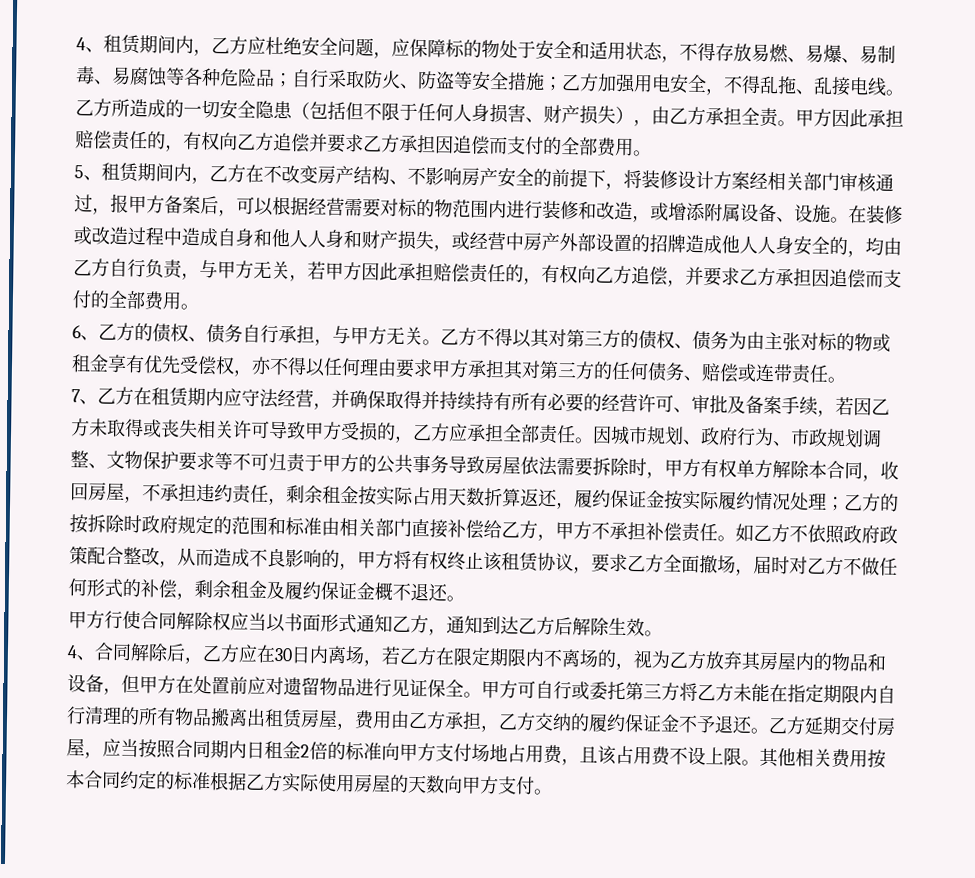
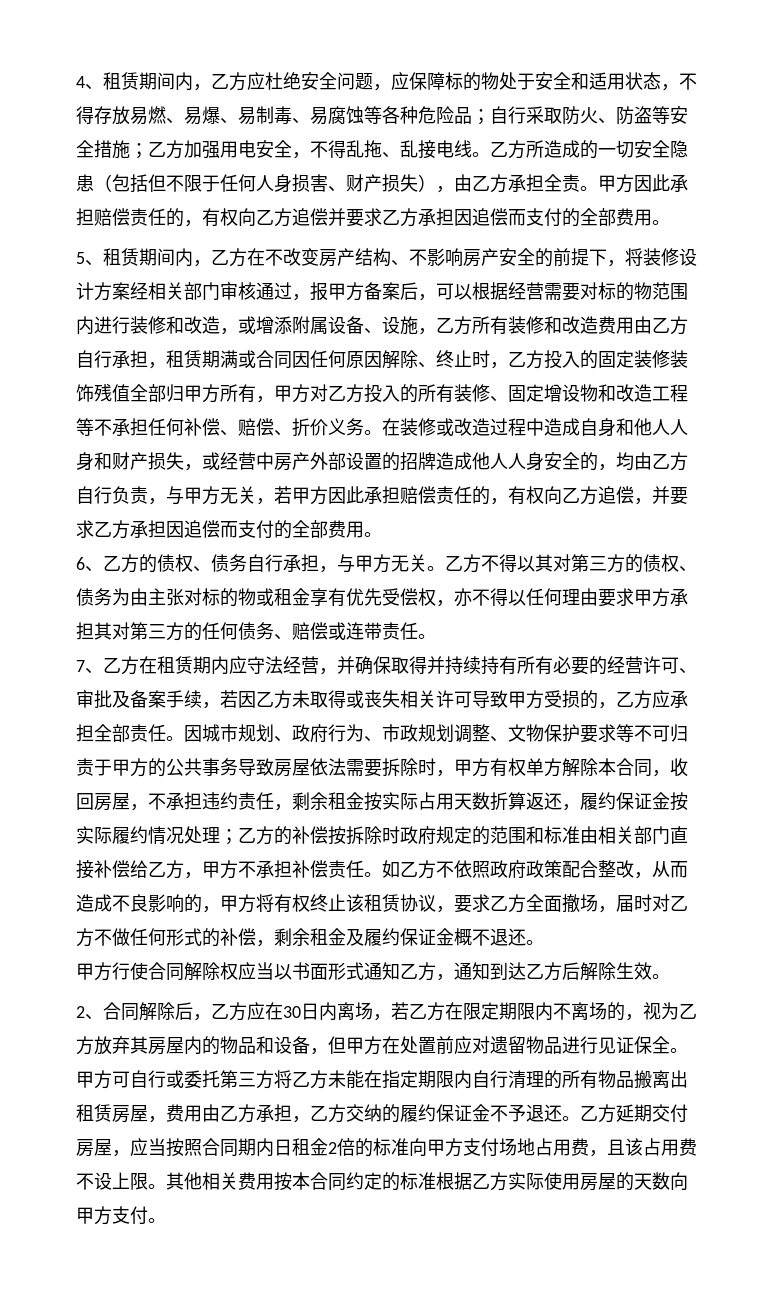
(831, 213) none -> [418,316,688,335] [76,350,688,369] [76,384,688,403] [76,418,364,437] ，乙方所有装修和改造费用由乙方自行承担，租赁期满或合同因任何原因解除、终止时，乙方投入的固定装修装饰残值全部归甲方所有，甲方对乙方投入的所有装修、固定增设物和改造工程等不承担任何补偿、赔偿、折价义务
(899, 502) none -> [292,826,328,844] 补偿
[67,645,78,659] 4 -> [76,1006,85,1018] 2

